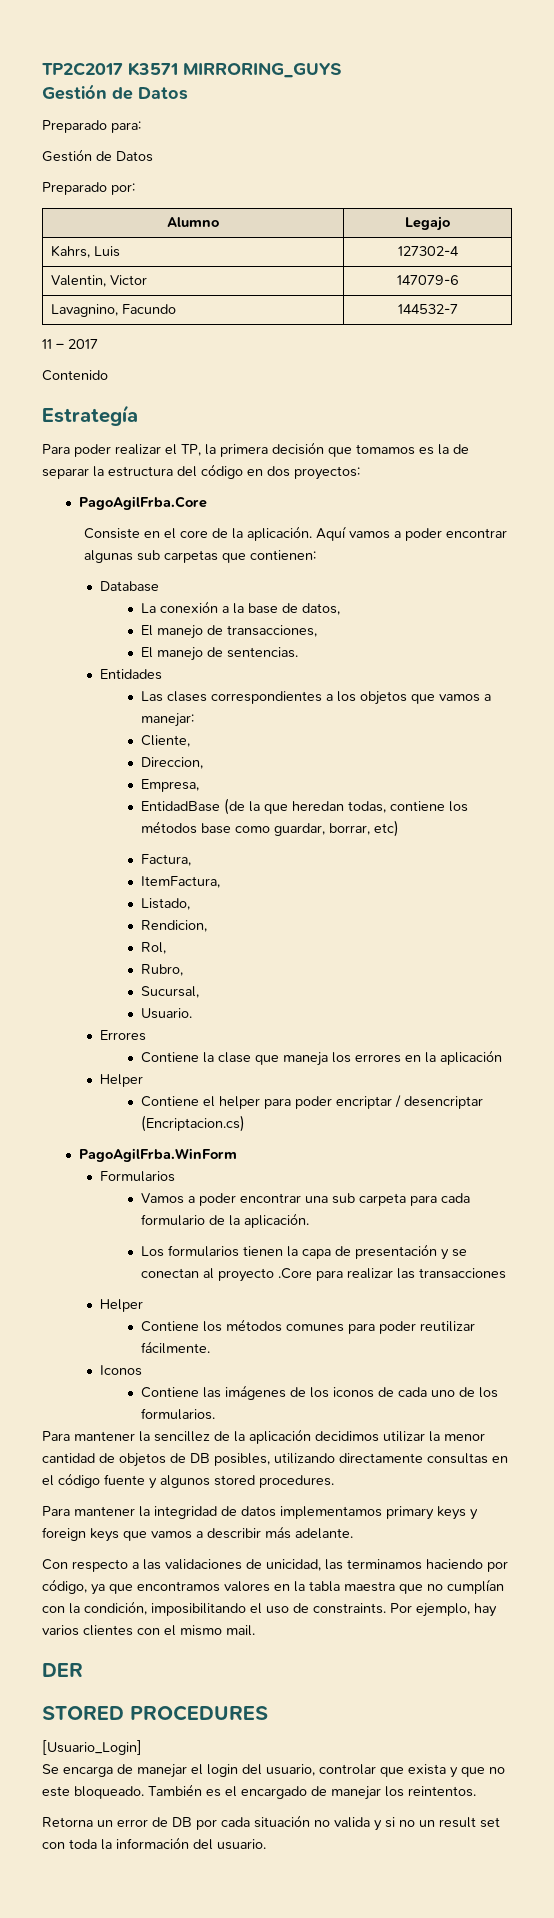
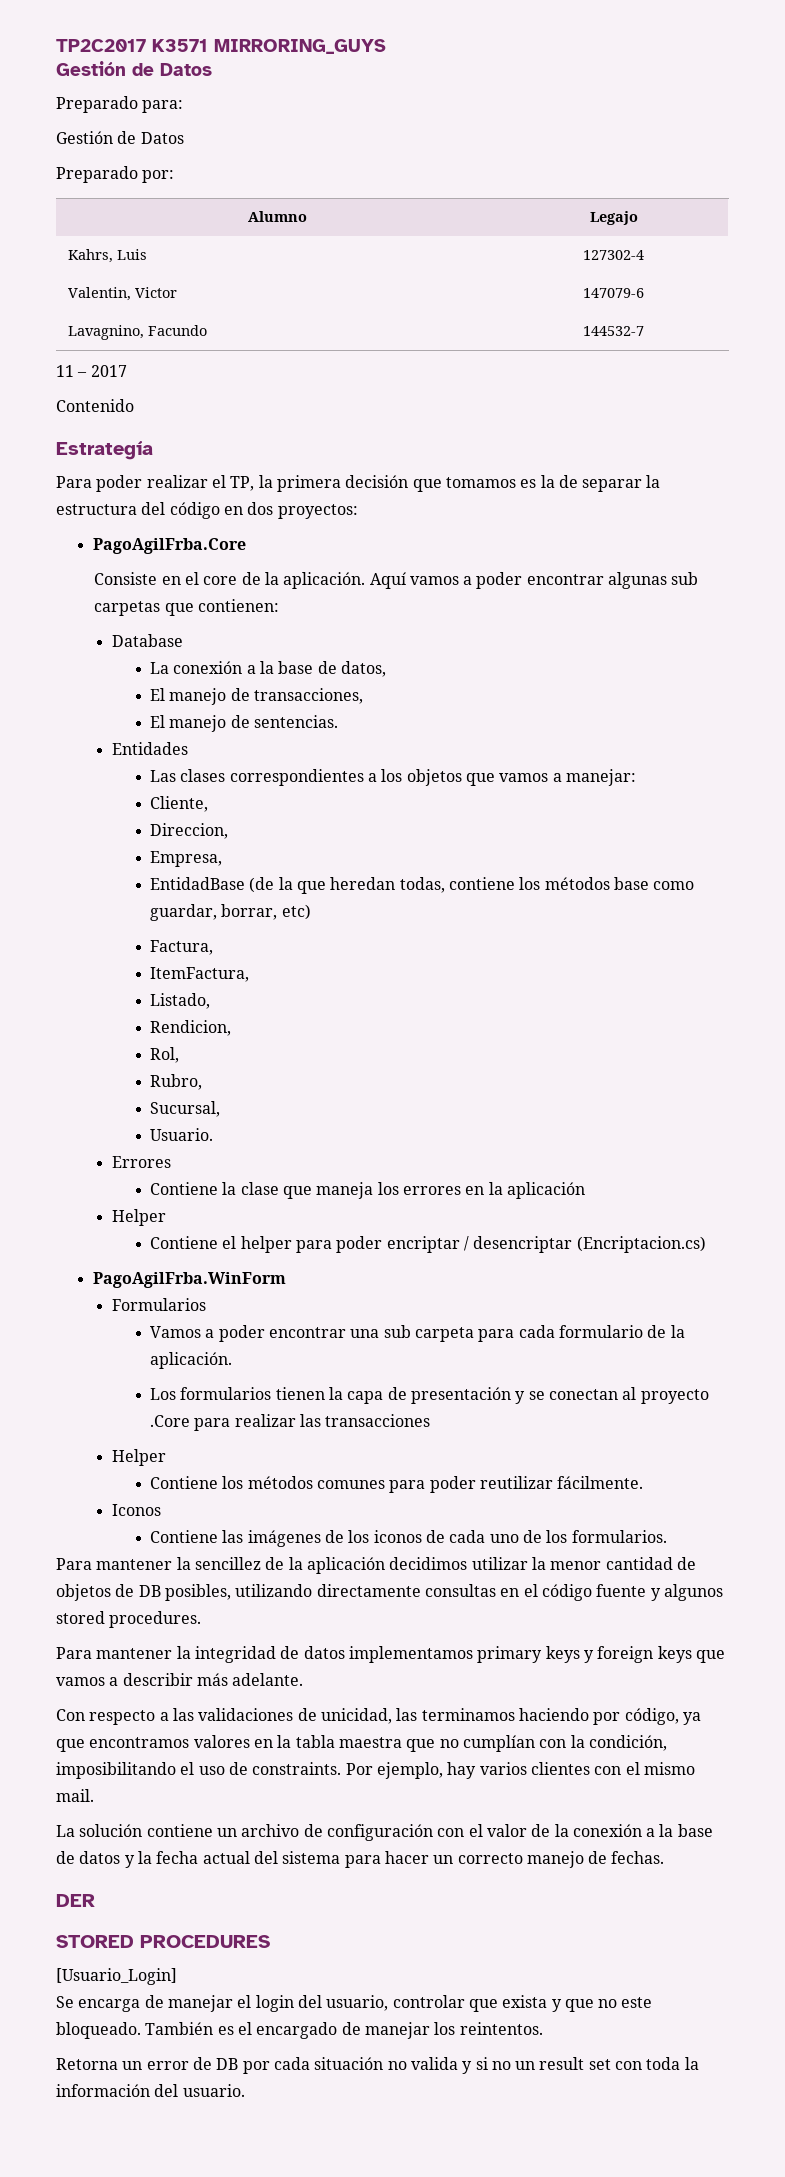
(255, 1630) none -> [56,1824,713,1841] [56,1851,665,1868] // La solución contiene un archivo de configuración con el valor de la conexión a la base de datos y la fecha actual del sistema para hacer un correcto manejo de fechas.

